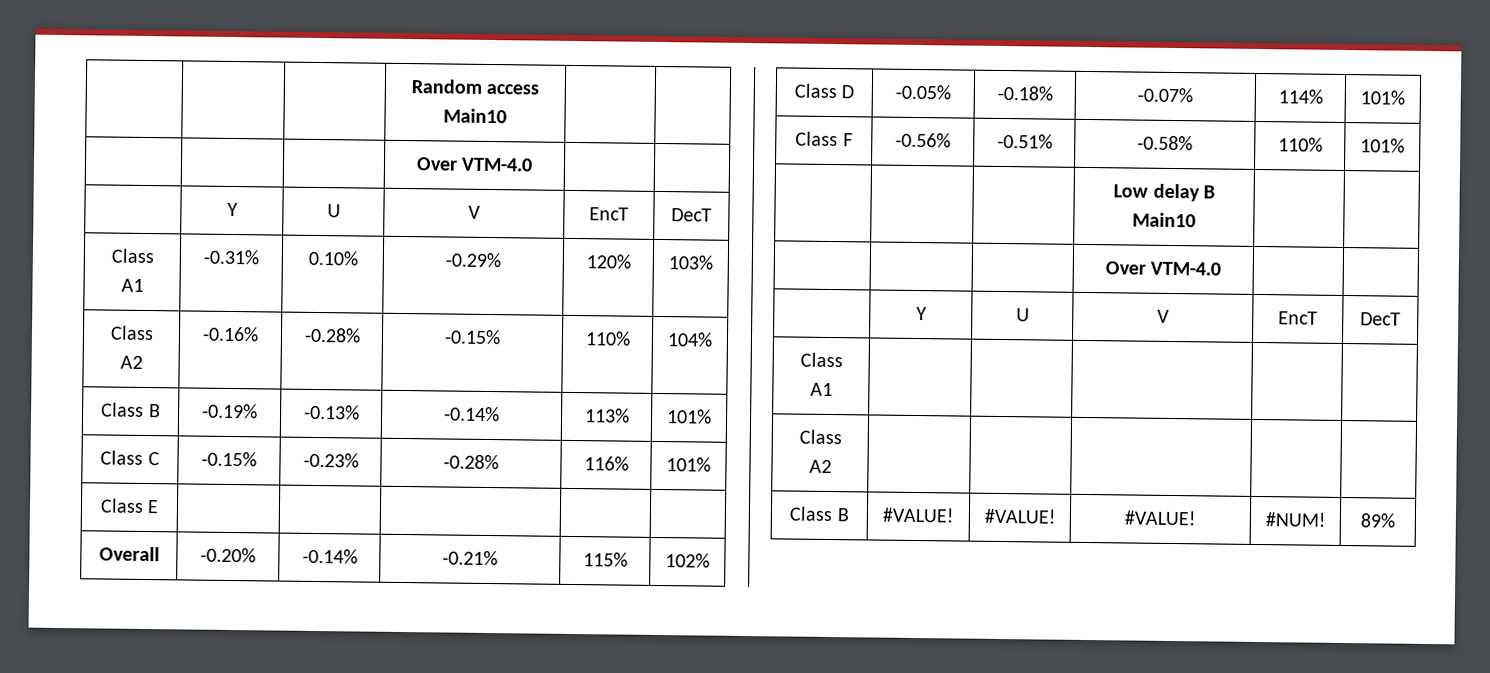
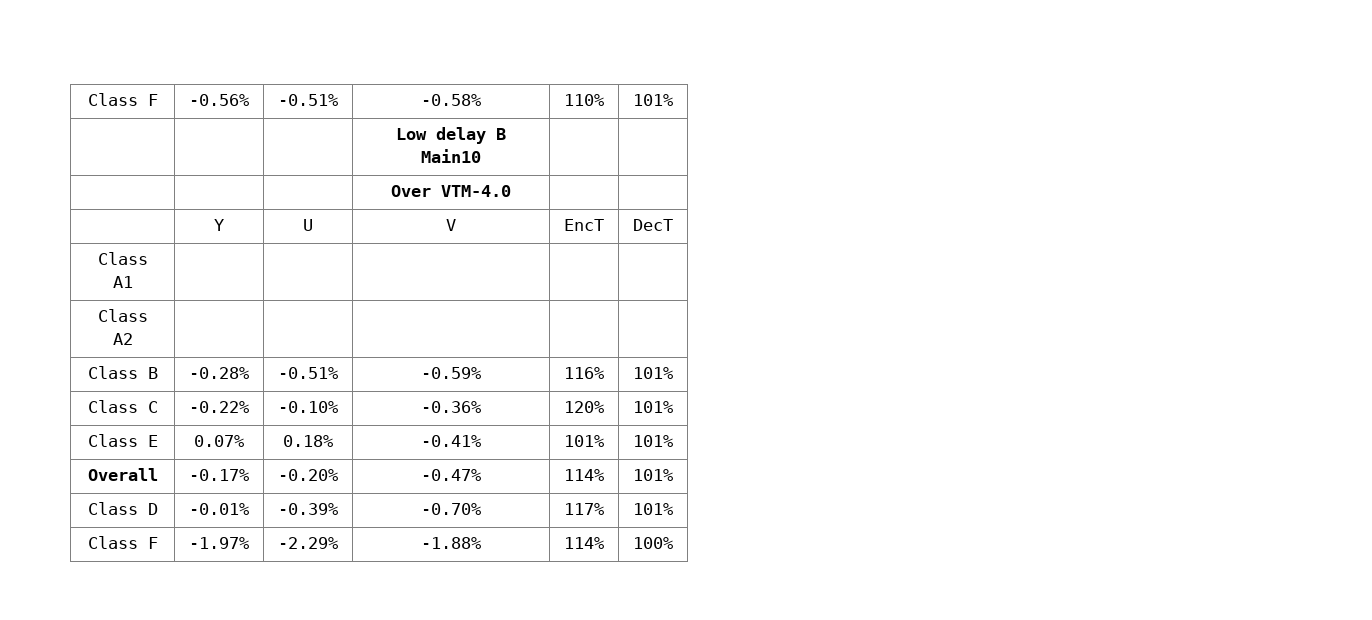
[410,79,540,95] [443,108,507,124] [415,157,534,172] [226,202,238,217] [326,204,341,218] [468,205,481,219] [589,207,629,221] [671,208,712,222] [110,248,154,264] [120,278,144,292] [203,249,259,265] [307,250,358,266] [445,252,501,268] [585,254,631,269] [668,255,713,270] [109,325,154,341] [119,355,143,369] [202,326,259,342] [303,327,361,343] [444,329,501,345] [584,331,631,346] [667,332,713,347] [101,402,161,418] [202,403,258,419] [303,404,360,420] [443,406,500,422] [583,408,630,423] [666,409,712,424] [100,450,160,466] [201,451,257,467] [302,452,359,468] [443,454,499,470] [583,456,629,471] [666,457,711,472] [99,498,160,514] [98,546,160,562] [200,547,256,563] [301,548,358,564] [442,550,498,566] [582,552,628,567] [665,553,710,568] [793,83,855,99] [895,84,951,100] [996,85,1053,101] [1137,87,1193,103] [1277,89,1323,104] [1360,90,1405,105] | | | Random access Main10 | | // | | | Over VTM-4.0 | | // | Y | U | V | EncT | DecT // Class A1 | -0.31% | 0.10% | -0.29% | 120% | 103% // Class A2 | -0.16% | -0.28% | -0.15% | 110% | 104% // Class B | -0.19% | -0.13% | -0.14% | 113% | 101% // Class C | -0.15% | -0.23% | -0.28% | 116% | 101% // Class E | | | | | // Overall | -0.20% | -0.14% | -0.21% | 115% | 102% // Class D | -0.05% | -0.18% | -0.07% | 114% | 101% // -> (87, 99) none
[882,507,955,523] [983,508,1056,524] [1124,510,1196,526] [1264,512,1326,527] [1360,513,1395,528] #VALUE! | #VALUE! | #VALUE! | #NUM! | 89% -> [189,367,249,379] [278,367,338,379] [420,367,481,379] [564,367,604,379] [633,367,673,379] [87,400,158,413] [189,401,249,413] [278,401,338,413] [420,401,481,413] [564,401,604,413] [633,401,673,413] [87,434,158,447] [194,435,244,447] [283,435,333,447] [420,435,481,447] [564,435,604,447] [633,435,673,447] [87,468,158,481] [189,469,249,481] [278,469,338,481] [420,469,481,481] [564,469,604,481] [633,469,673,481] [87,502,158,515] [189,503,249,515] [278,503,338,515] [420,503,481,515] [564,503,604,515] [633,503,673,515] [87,536,158,549] [189,537,249,549] [278,537,338,549] [420,537,481,549] [564,537,604,549] [633,537,673,549] -0.28% | -0.51% | -0.59% | 116% | 101% // Class C | -0.22% | -0.10% | -0.36% | 120% | 101% // Class E | 0.07% | 0.18% | -0.41% | 101% | 101% // Overall | -0.17% | -0.20% | -0.47% | 114% | 101% // Class D | -0.01% | -0.39% | -0.70% | 117% | 101% // Class F | -1.97% | -2.29% | -1.88% | 114% | 100%

